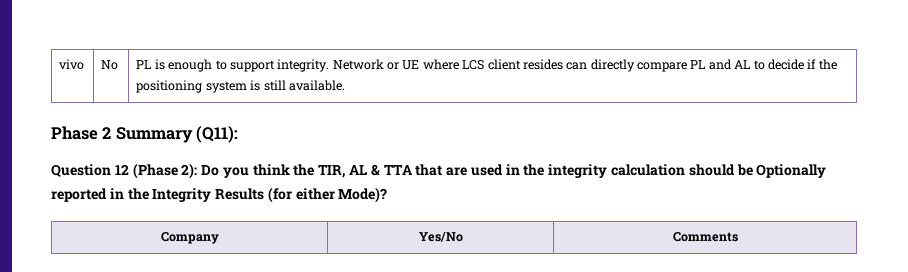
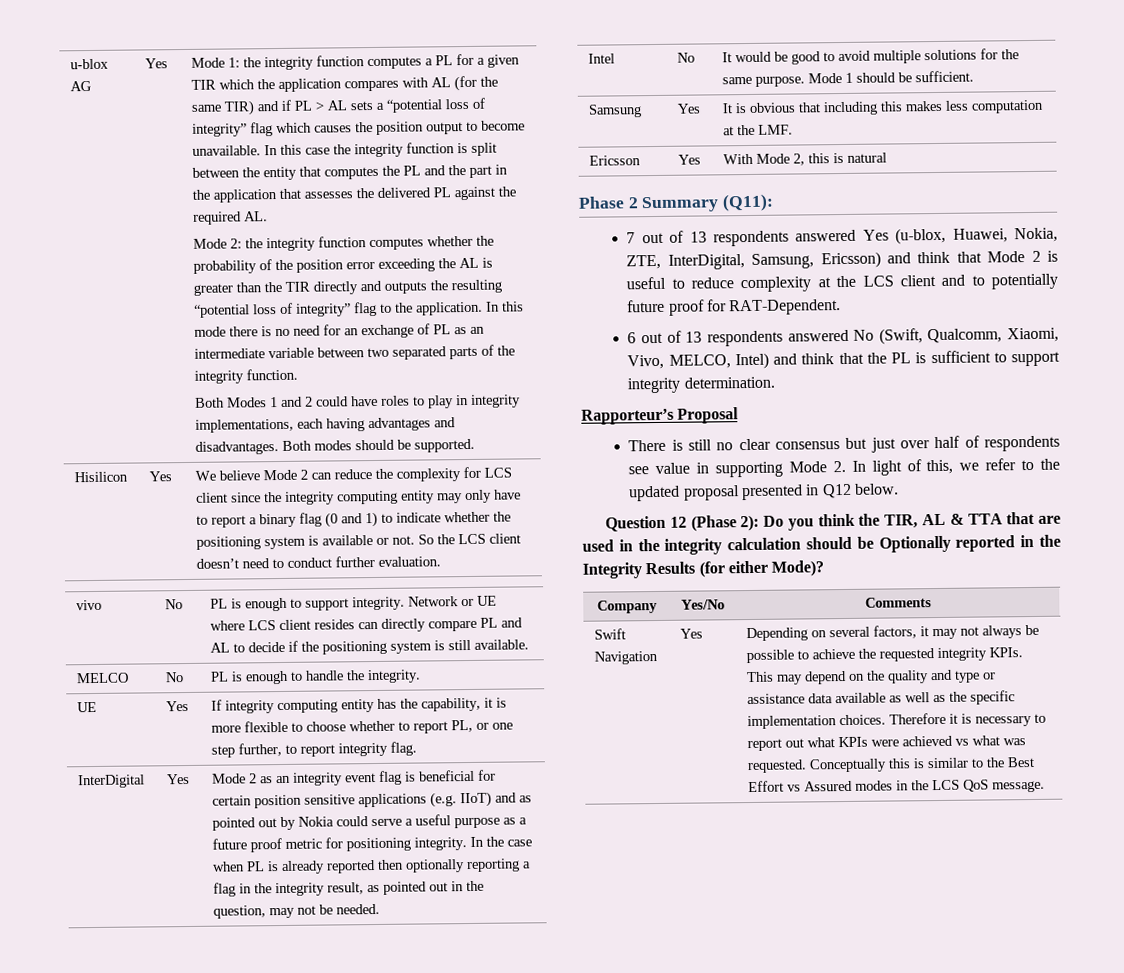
(59, 64) none -> [70,58,110,70] [70,80,93,92] [145,58,169,69] [191,53,521,71] [191,75,499,92] [191,97,486,116] [192,120,526,137] [192,142,498,158] [192,164,509,181] [192,186,517,203] [193,211,269,225] [193,235,495,252] [193,257,494,274] [193,279,503,296] [194,301,525,318] [194,323,486,339] [194,344,516,360] [194,368,299,384] [195,394,522,409] [195,417,457,433] [195,438,476,455] [74,471,129,483] [149,471,173,482] [195,466,513,482] [196,489,522,505] [196,511,512,528] [196,533,522,550] [196,555,442,569] u-blox AG | Yes | Mode 1: the integrity function computes a PL for a given TIR which the application compares with AL (for the same TIR) and if PL > AL sets a “potential loss of integrity” flag which causes the position output to become unavailable. In this case the integrity function is split between the entity that computes the PL and the part in the application that assesses the delivered PL against the required AL. // Mode 2: the integrity function computes whether the probability of the position error exceeding the AL is greater than the TIR directly and outputs the resulting “potential loss of integrity” flag to the application. In this mode there is no need for an exchange of PL as an intermediate variable between two separated parts of the integrity function. // Both Modes 1 and 2 could have roles to play in integrity implementations, each having advantages and disadvantages. Both modes should be supported. // Hisilicon | Yes | We believe Mode 2 can reduce the complexity for LCS client since the integrity computing entity may only have to report a binary flag (0 and 1) to indicate whether the positioning system is available or not. So the LCS client doesn’t need to conduct further evaluation. //
[51,126,239,143] // Phase 2 Summary (Q11): -> [76,672,130,684] [165,672,185,683] [210,669,422,685] [77,701,98,713] [166,700,190,712] [211,697,508,714] [211,719,514,734] [211,741,418,758] [78,774,146,789] [167,773,191,785] [212,769,497,786] [212,791,533,809] [212,814,528,831] [212,836,533,853] [212,858,532,875] [213,880,485,897] [213,903,381,919] [588,53,616,64] [677,52,696,63] [722,48,1020,65] [722,70,975,87] [588,104,643,118] [677,103,702,114] [722,99,1045,116] [723,124,794,136] [589,155,642,166] [678,154,702,165] [723,152,888,166] [578,193,775,213] [626,227,1058,247] [626,250,1058,270] [626,273,1058,293] [627,299,842,316] [627,327,1059,347] [627,350,1060,370] [627,376,775,394] [581,407,740,425] [628,435,1060,453] [628,458,1060,478] [629,483,900,502] // MELCO | No | PL is enough to handle the integrity. // UE | Yes | If integrity computing entity has the capability, it is more flexible to choose whether to report PL, or one step further, to report integrity flag. // InterDigital | Yes | Mode 2 as an integrity event flag is beneficial for certain position sensitive applications (e.g. IIoT) and as pointed out by Nokia could serve a useful purpose as a future proof metric for positioning integrity. In the case when PL is already reported then optionally reporting a flag in the integrity result, as pointed out in the question, may not be needed. // Intel | No | It would be good to avoid multiple solutions for the same purpose. Mode 1 should be sufficient. // Samsung | Yes | It is obvious that including this makes less computation at the LMF. // Ericsson | Yes | With Mode 2, this is natural // Phase 2 Summary (Q11): // 7 out of 13 respondents answered Yes (u-blox, Huawei, Nokia, ZTE, InterDigital, Samsung, Ericsson) and think that Mode 2 is useful to reduce complexity at the LCS client and to potentially future proof for RAT-Dependent. // 6 out of 13 respondents answered No (Swift, Qualcomm, Xiaomi, Vivo, MELCO, Intel) and think that the PL is sufficient to support integrity determination. // Rapporteur’s Proposal // There is still no clear consensus but just over half of respondents see value in supporting Mode 2. In light of this, we refer to the updated proposal presented in Q12 below.
(738, 237) none -> [594,628,627,640] [594,650,659,665] [680,628,704,639] [746,624,1040,642] [746,647,1024,664] [746,669,997,685] [747,690,1016,705] [747,712,1047,730] [747,735,1027,752] [747,756,1036,774] [748,779,1046,793] // Swift Navigation | Yes | Depending on several factors, it may not always be possible to achieve the requested integrity KPIs. This may depend on the quality and type or assistance data available as well as the specific implementation choices. Therefore it is necessary to report out what KPIs were achieved vs what was requested. Conceptually this is similar to the Best Effort vs Assured modes in the LCS QoS message.

